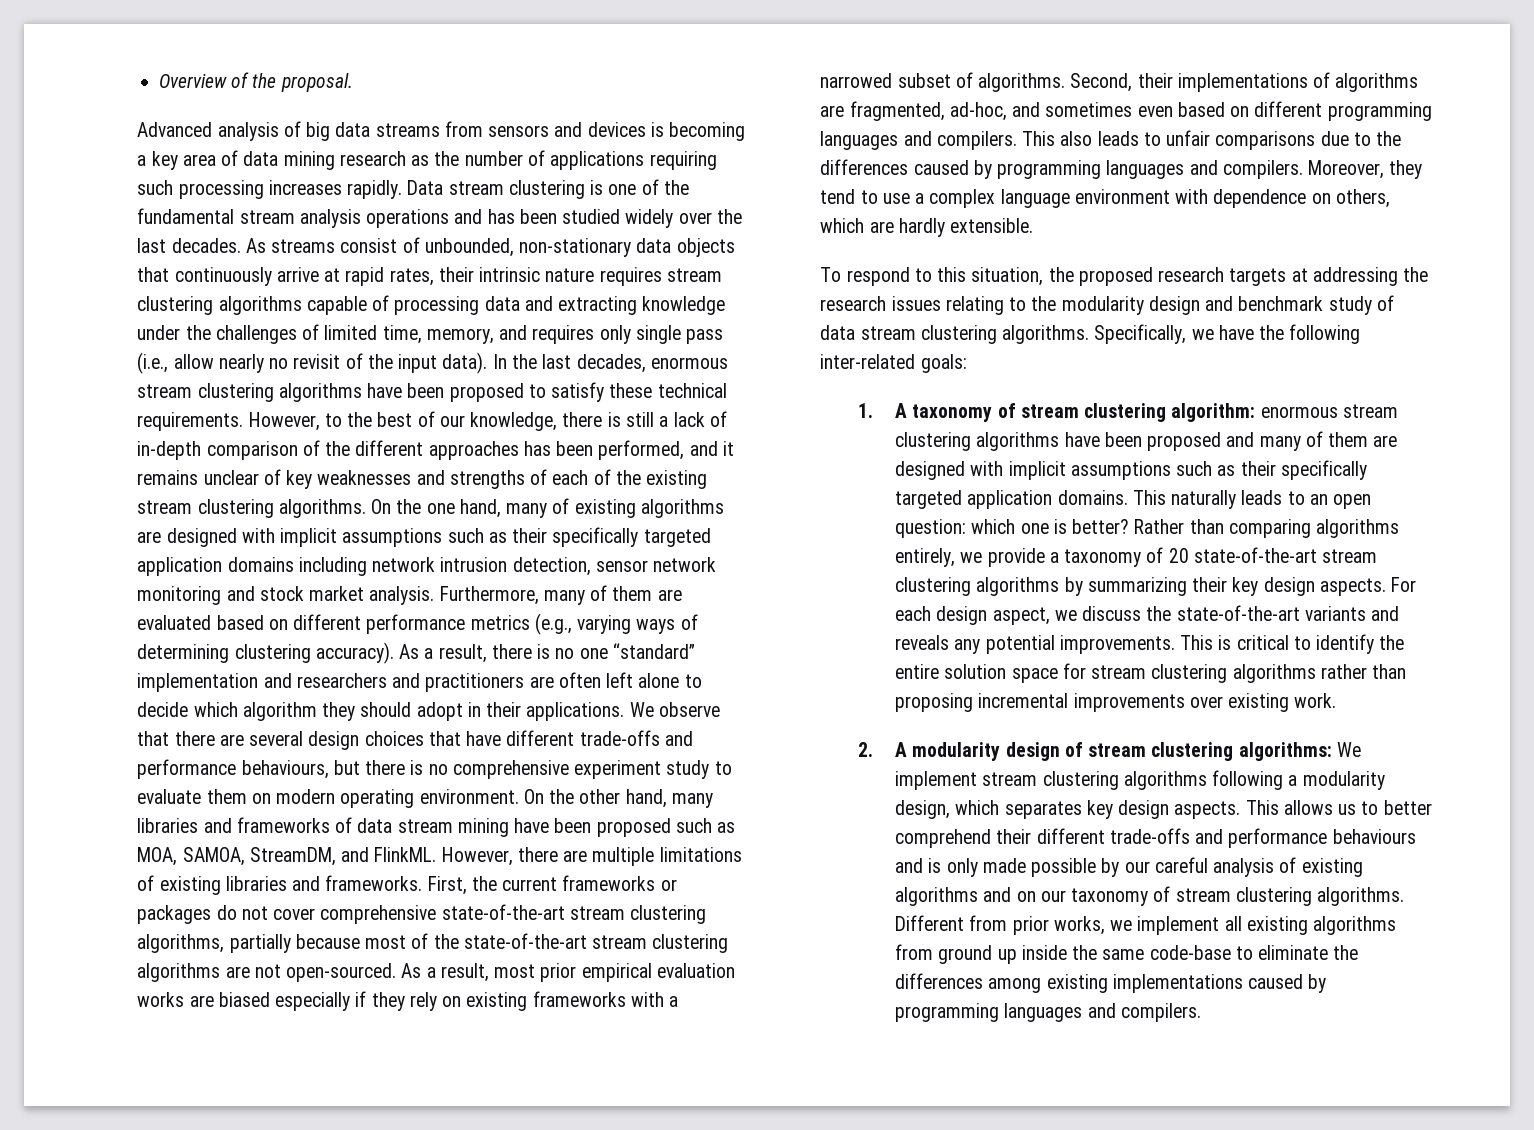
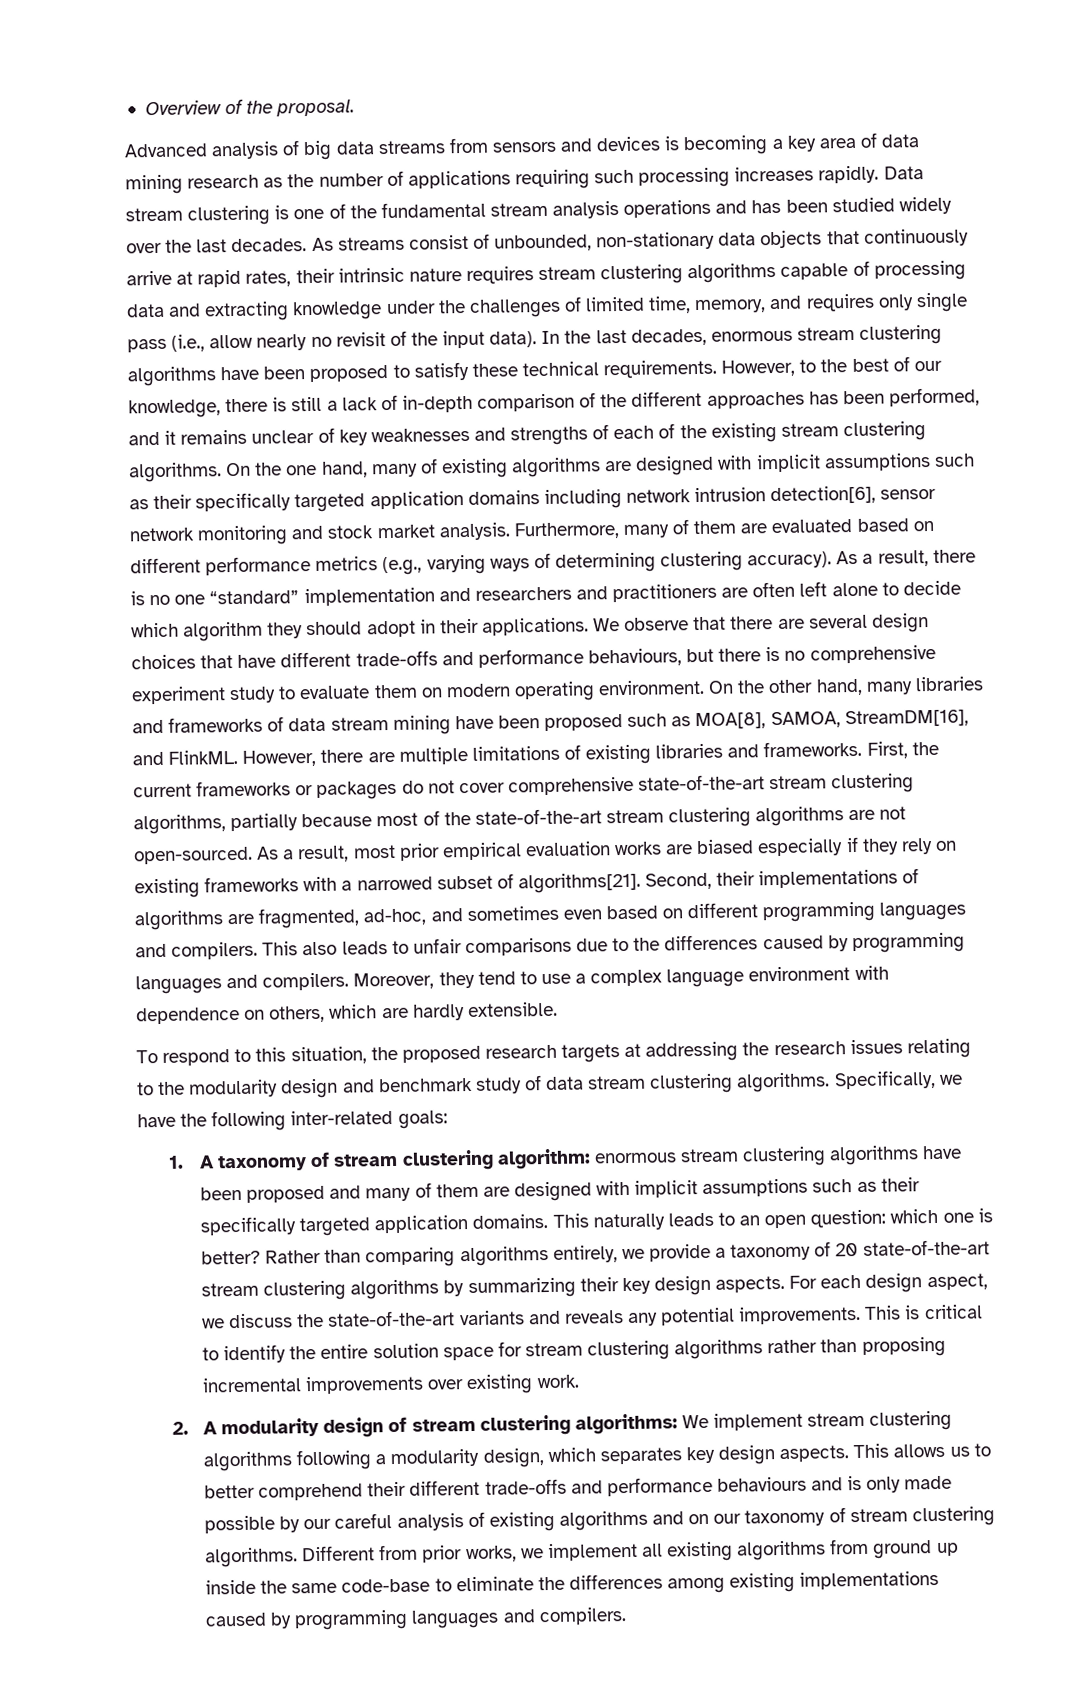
[512,557,591,576] detection, -> [770,485,877,505] detection[6],
[137,847,336,866] MOA, SAMOA, StreamDM, -> [695,709,969,730] MOA[8], SAMOA, StreamDM[16],
[978,73,1066,92] algorithms. -> [517,872,641,894] algorithms[21].

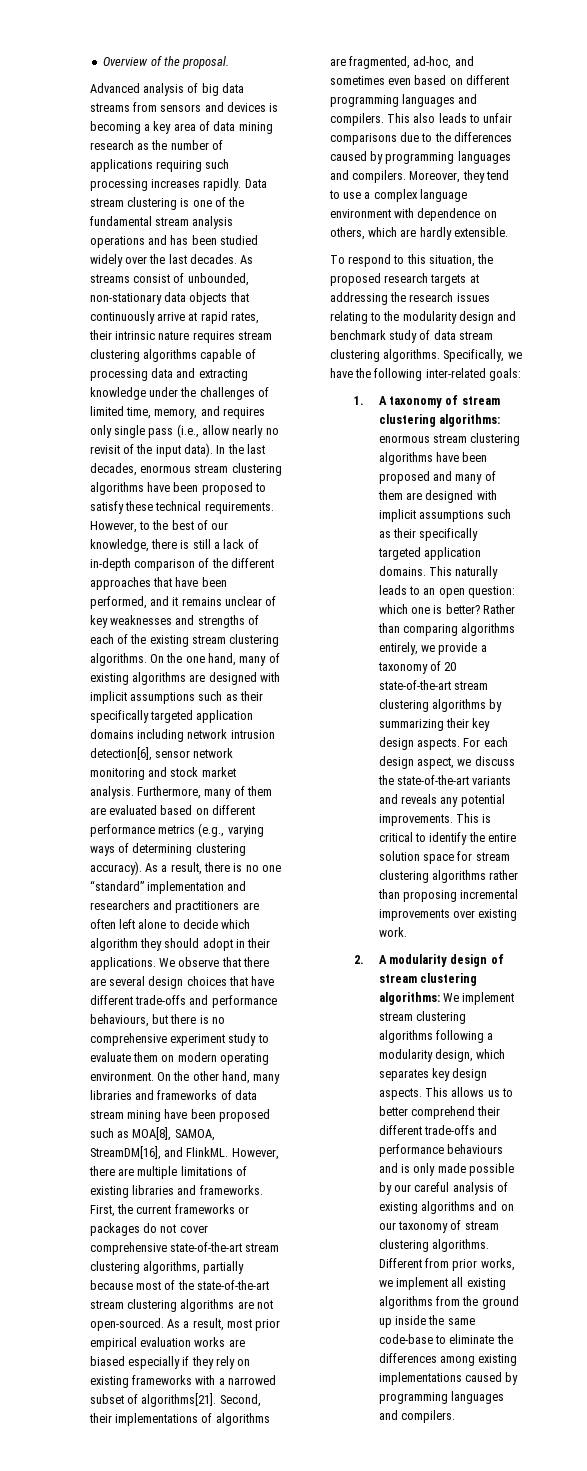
[808,391,839,405] has -> [152,577,199,587] that have
[496,1148,591,1170] algorithm: -> [439,414,501,427] algorithms:
(870, 1546) none -> [462,1296,479,1306] the

